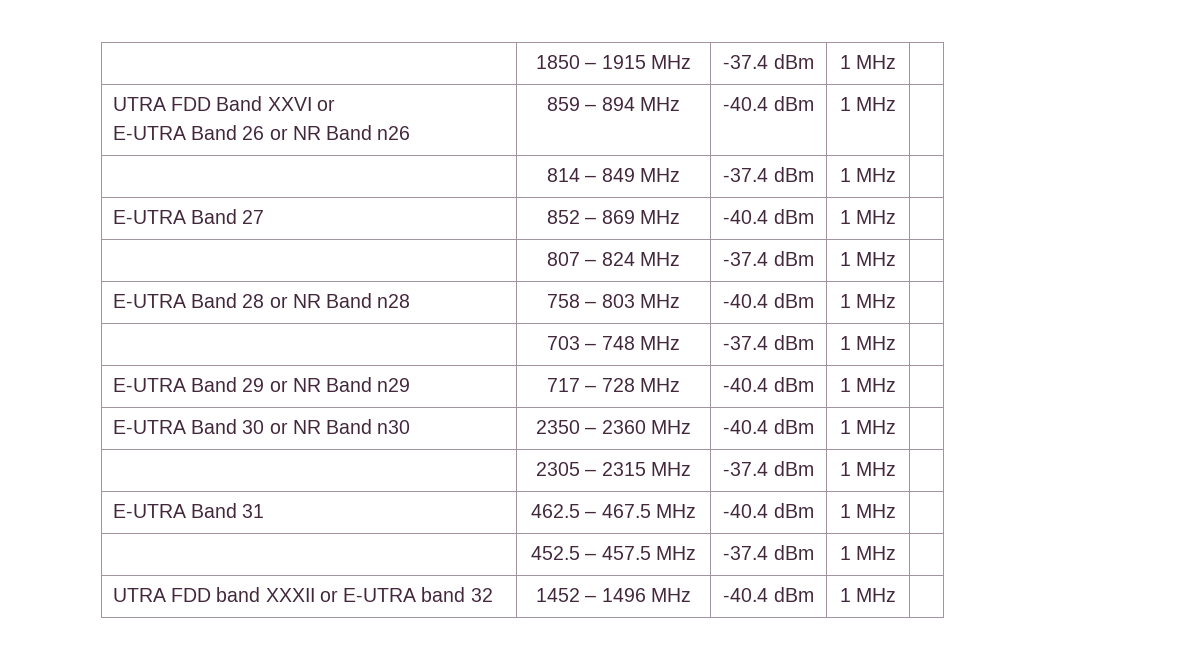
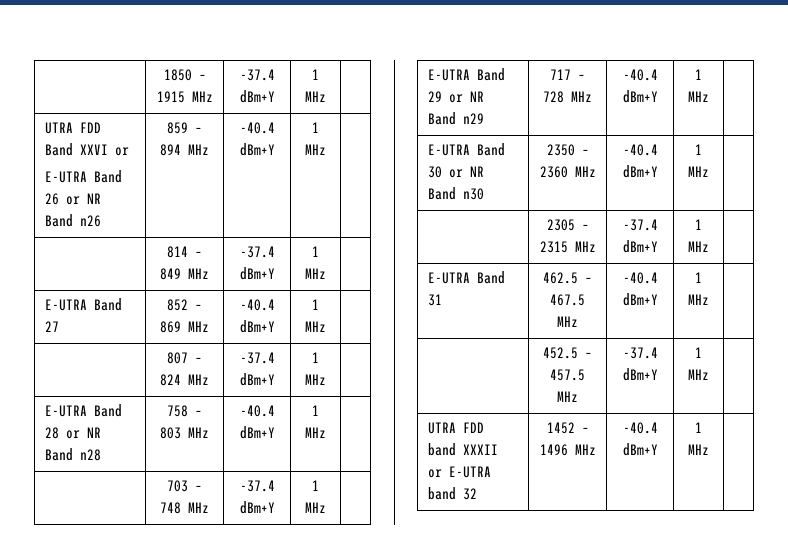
[773,54,814,69] dBm -> [239,90,275,103] dBm+Y
[773,96,814,111] dBm -> [239,143,275,156] dBm+Y
[773,167,814,182] dBm -> [239,267,275,280] dBm+Y
[773,209,814,224] dBm -> [239,320,275,333] dBm+Y
[773,251,814,266] dBm -> [239,373,275,386] dBm+Y
[773,293,814,308] dBm -> [239,426,275,439] dBm+Y
[773,335,814,350] dBm -> [239,501,275,514] dBm+Y
[773,377,814,392] dBm -> [622,90,658,103] dBm+Y
[773,419,814,434] dBm -> [622,165,658,178] dBm+Y
[773,461,814,476] dBm -> [622,240,658,253] dBm+Y
[773,503,814,518] dBm -> [622,293,658,306] dBm+Y
[773,545,814,560] dBm -> [622,368,658,381] dBm+Y
[773,587,814,602] dBm -> [622,443,658,456] dBm+Y

